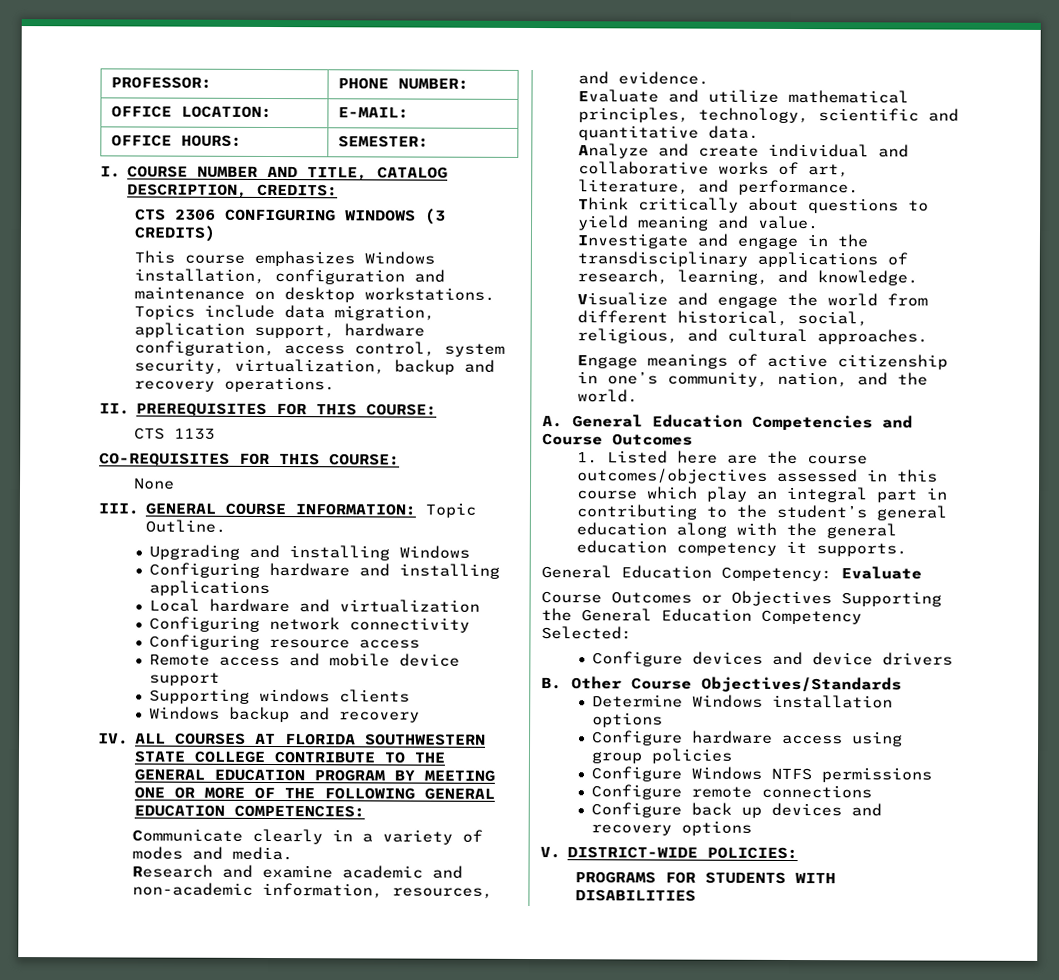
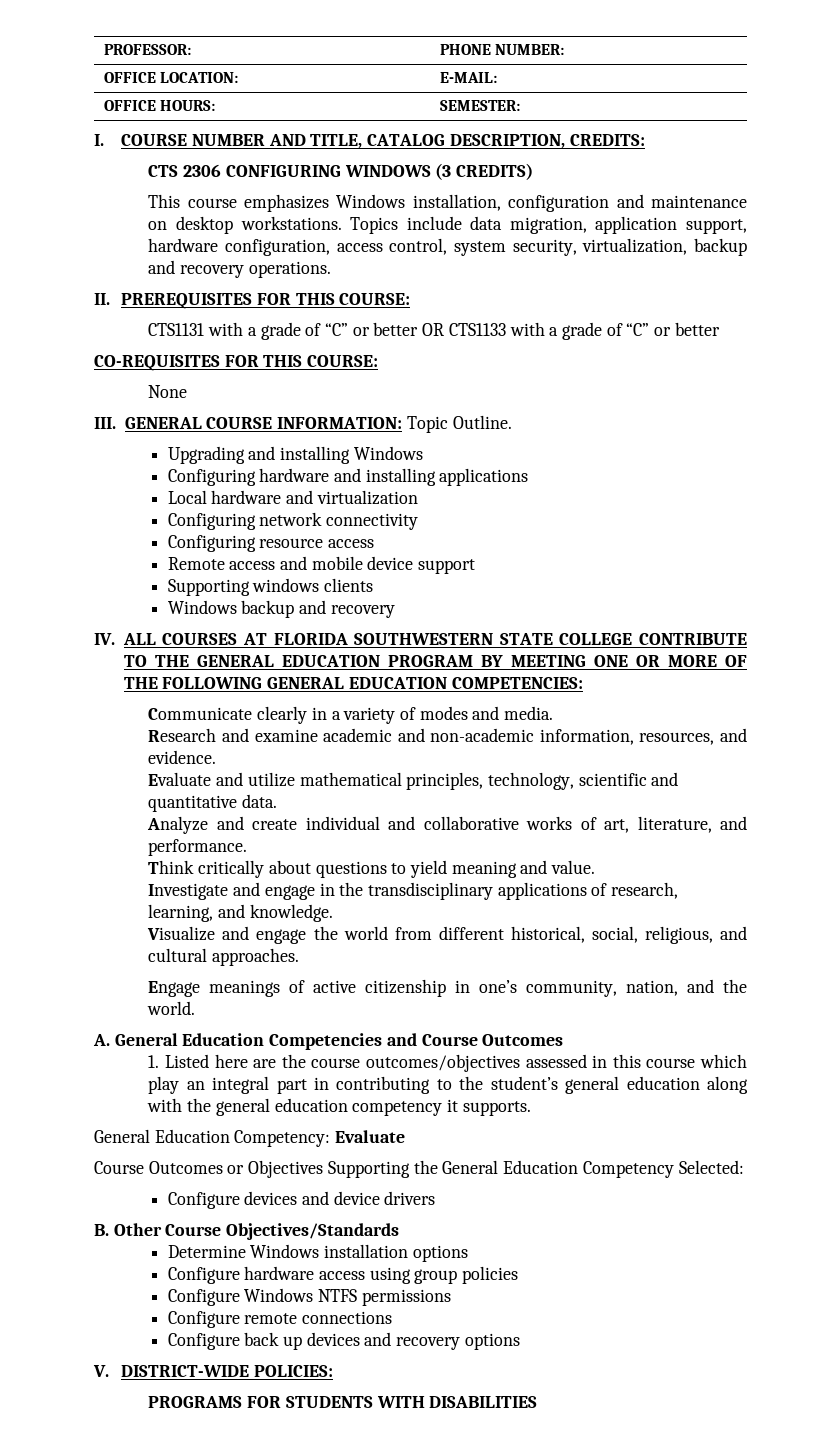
[133,427,215,440] CTS 1133 -> [148,322,720,340] CTS1131 with a grade of “C” or better OR CTS1133 with a grade of “C” or better

